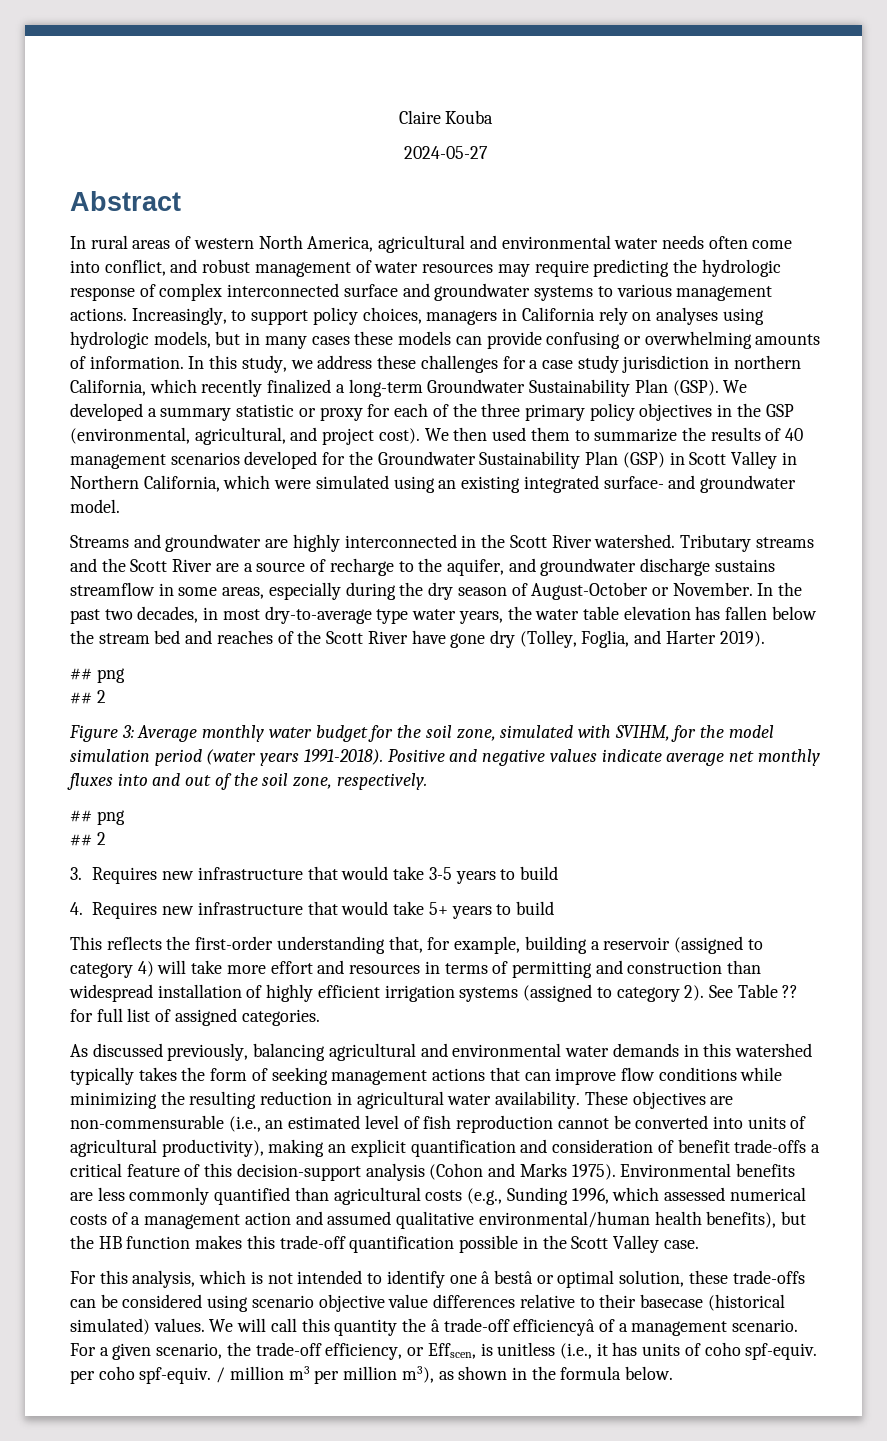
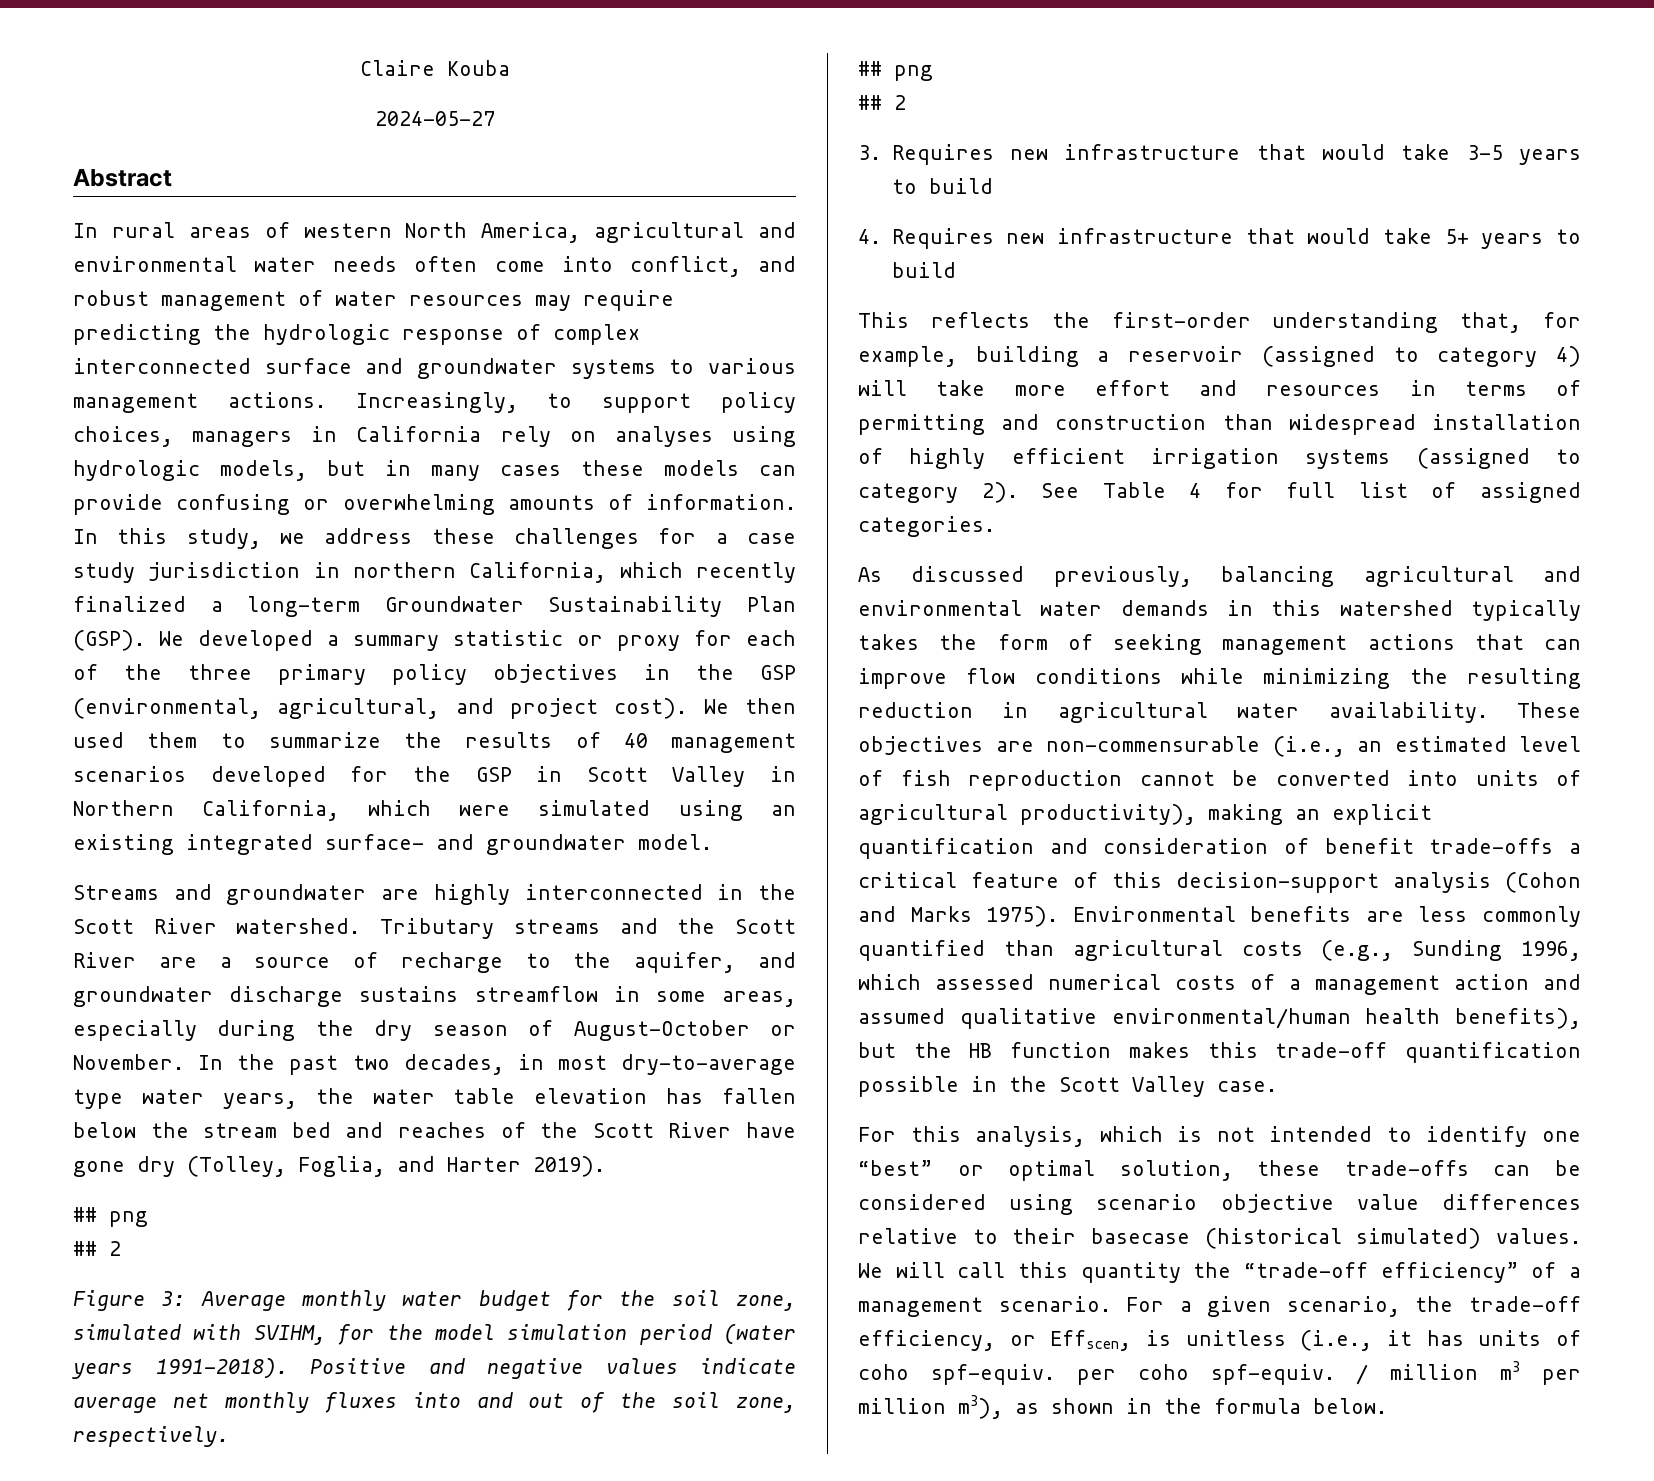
[377,451,665,469] Groundwater Sustainability Plan (GSP) -> [475,767,512,782] GSP
[782,985,799,998] ?? -> [1189,483,1202,498] 4
[481,1270,533,1284] â bestâ -> [858,1160,933,1176] “best”
[430,1318,596,1336] â trade-off efficiencyâ -> [1244,1262,1519,1283] “trade-off efficiency”

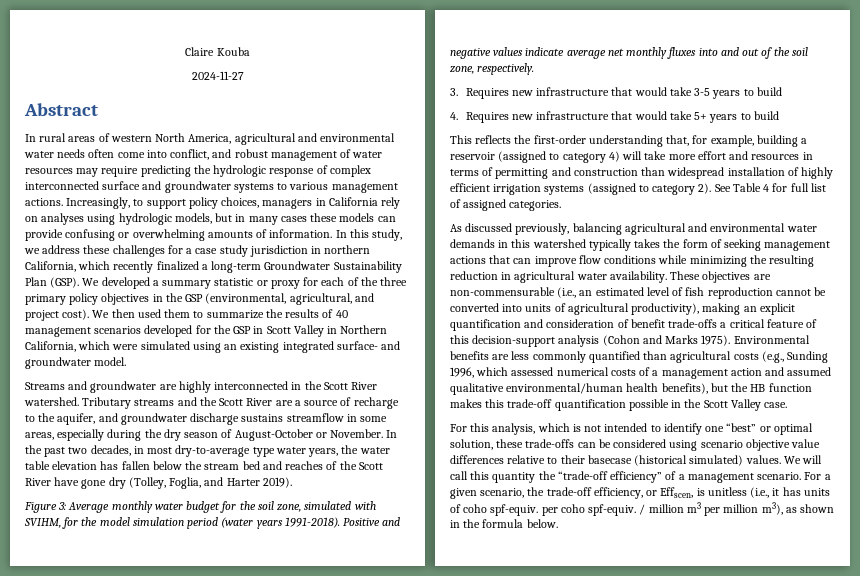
[374,111,495,126] 2024-05-27 -> [191,71,244,80] 2024-11-27
[73,1207,148,1227] [73,1241,121,1256] // ## png // ## 2 -> (292, 482) none
[858,61,933,81] [858,95,906,110] // ## png // ## 2 -> (535, 69) none

